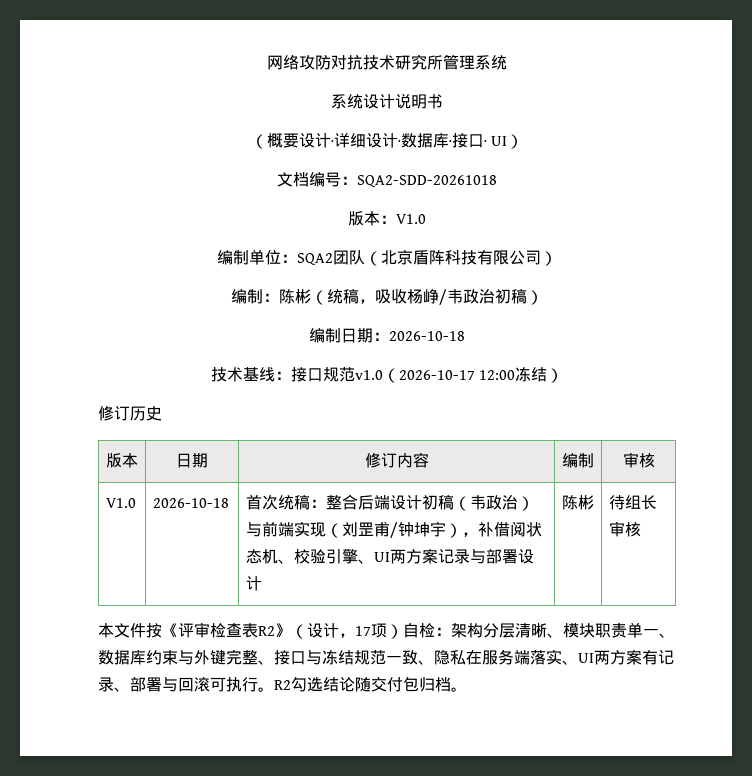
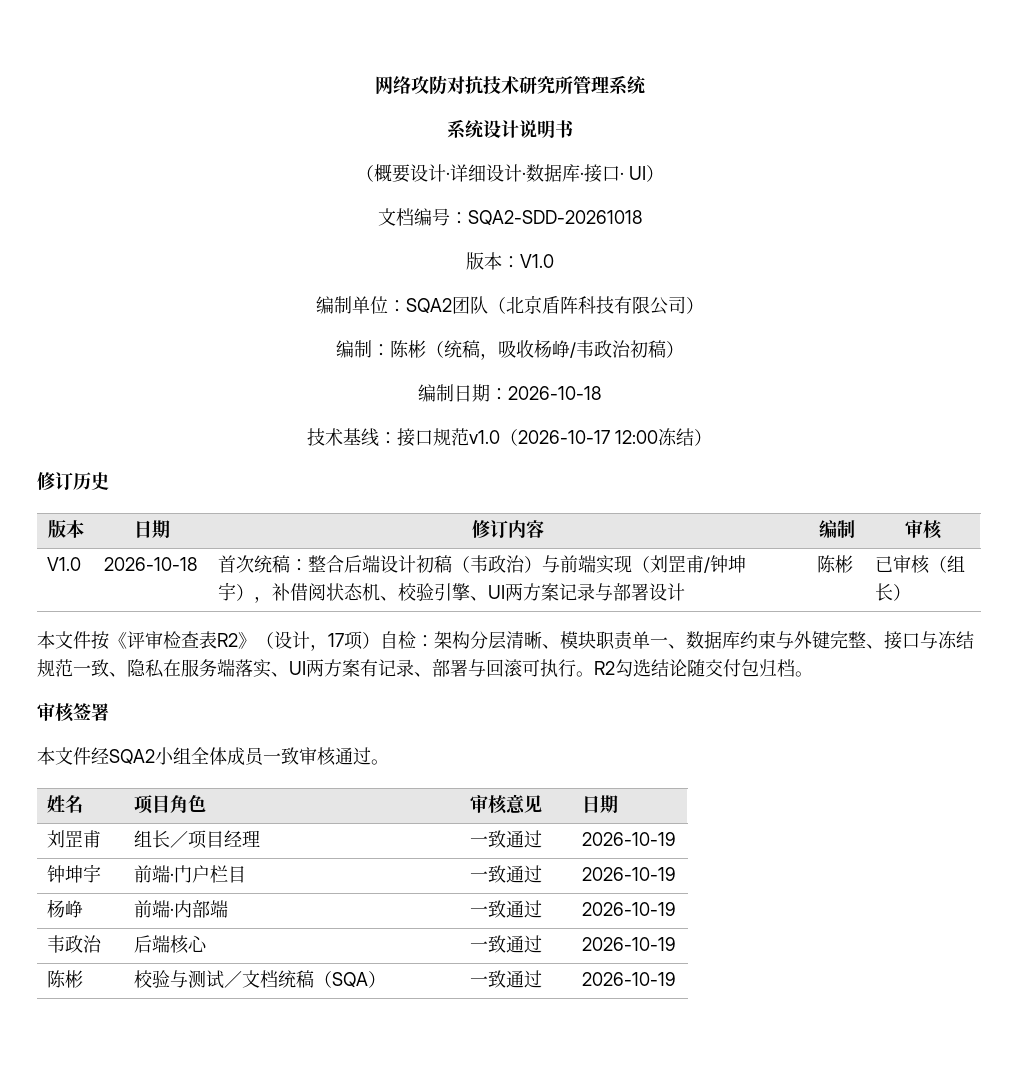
[608,495,657,510] [608,521,641,537] 待组长审核 -> [874,555,965,574] [874,583,911,601] 已审核（组长）
(467, 689) none -> [37,703,109,722] [37,747,389,766] [46,795,83,813] [133,795,206,814] [469,794,542,814] [581,795,618,813] [46,830,101,848] [133,830,260,849] [469,830,542,848] [581,832,676,846] [46,864,101,883] [133,865,246,883] [469,865,542,883] [581,867,676,881] [46,899,83,918] [133,900,228,918] [469,900,542,918] [581,902,676,916] [46,935,102,953] [133,935,207,954] [469,935,542,953] [581,937,676,951] [46,970,83,988] [133,970,386,989] [469,970,542,988] [581,972,676,986] // 审核签署 // 本文件经SQA2小组全体成员一致审核通过。 // 姓名 | 项目角色 | 审核意见 | 日期 // 刘罡甫 | 组长／项目经理 | 一致通过 | 2026-10-19 // 钟坤宇 | 前端·门户栏目 | 一致通过 | 2026-10-19 // 杨峥 | 前端·内部端 | 一致通过 | 2026-10-19 // 韦政治 | 后端核心 | 一致通过 | 2026-10-19 // 陈彬 | 校验与测试／文档统稿（SQA） | 一致通过 | 2026-10-19

